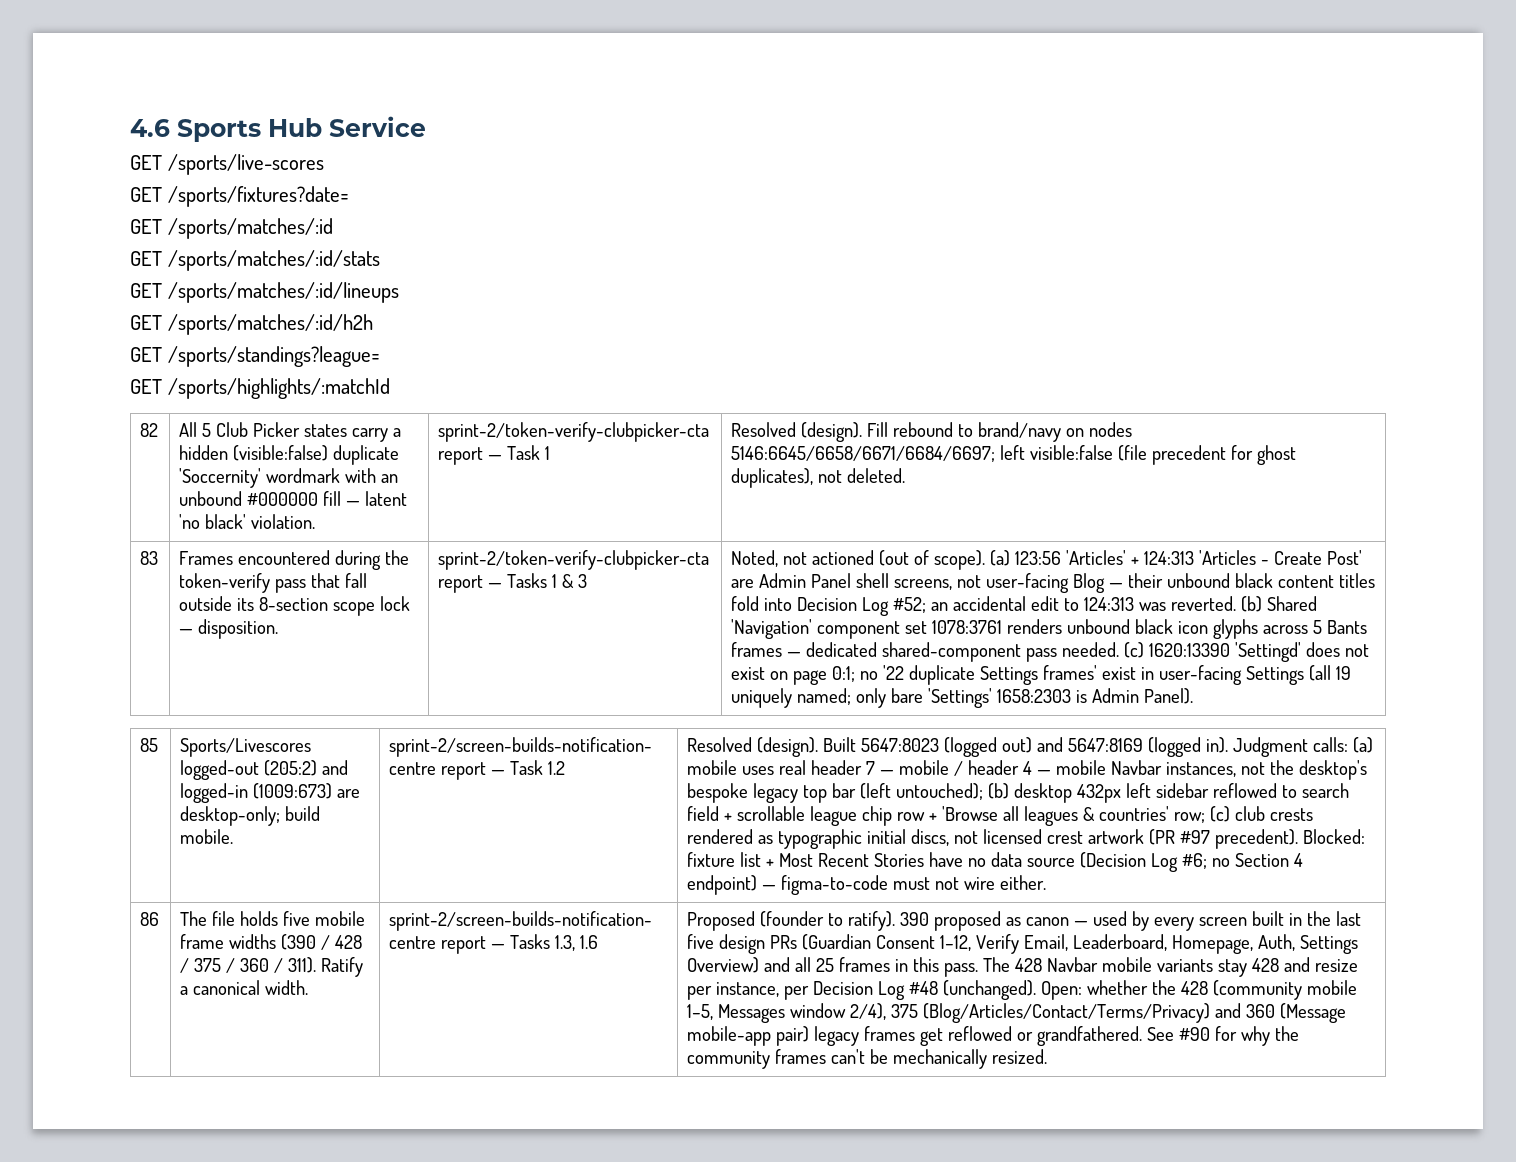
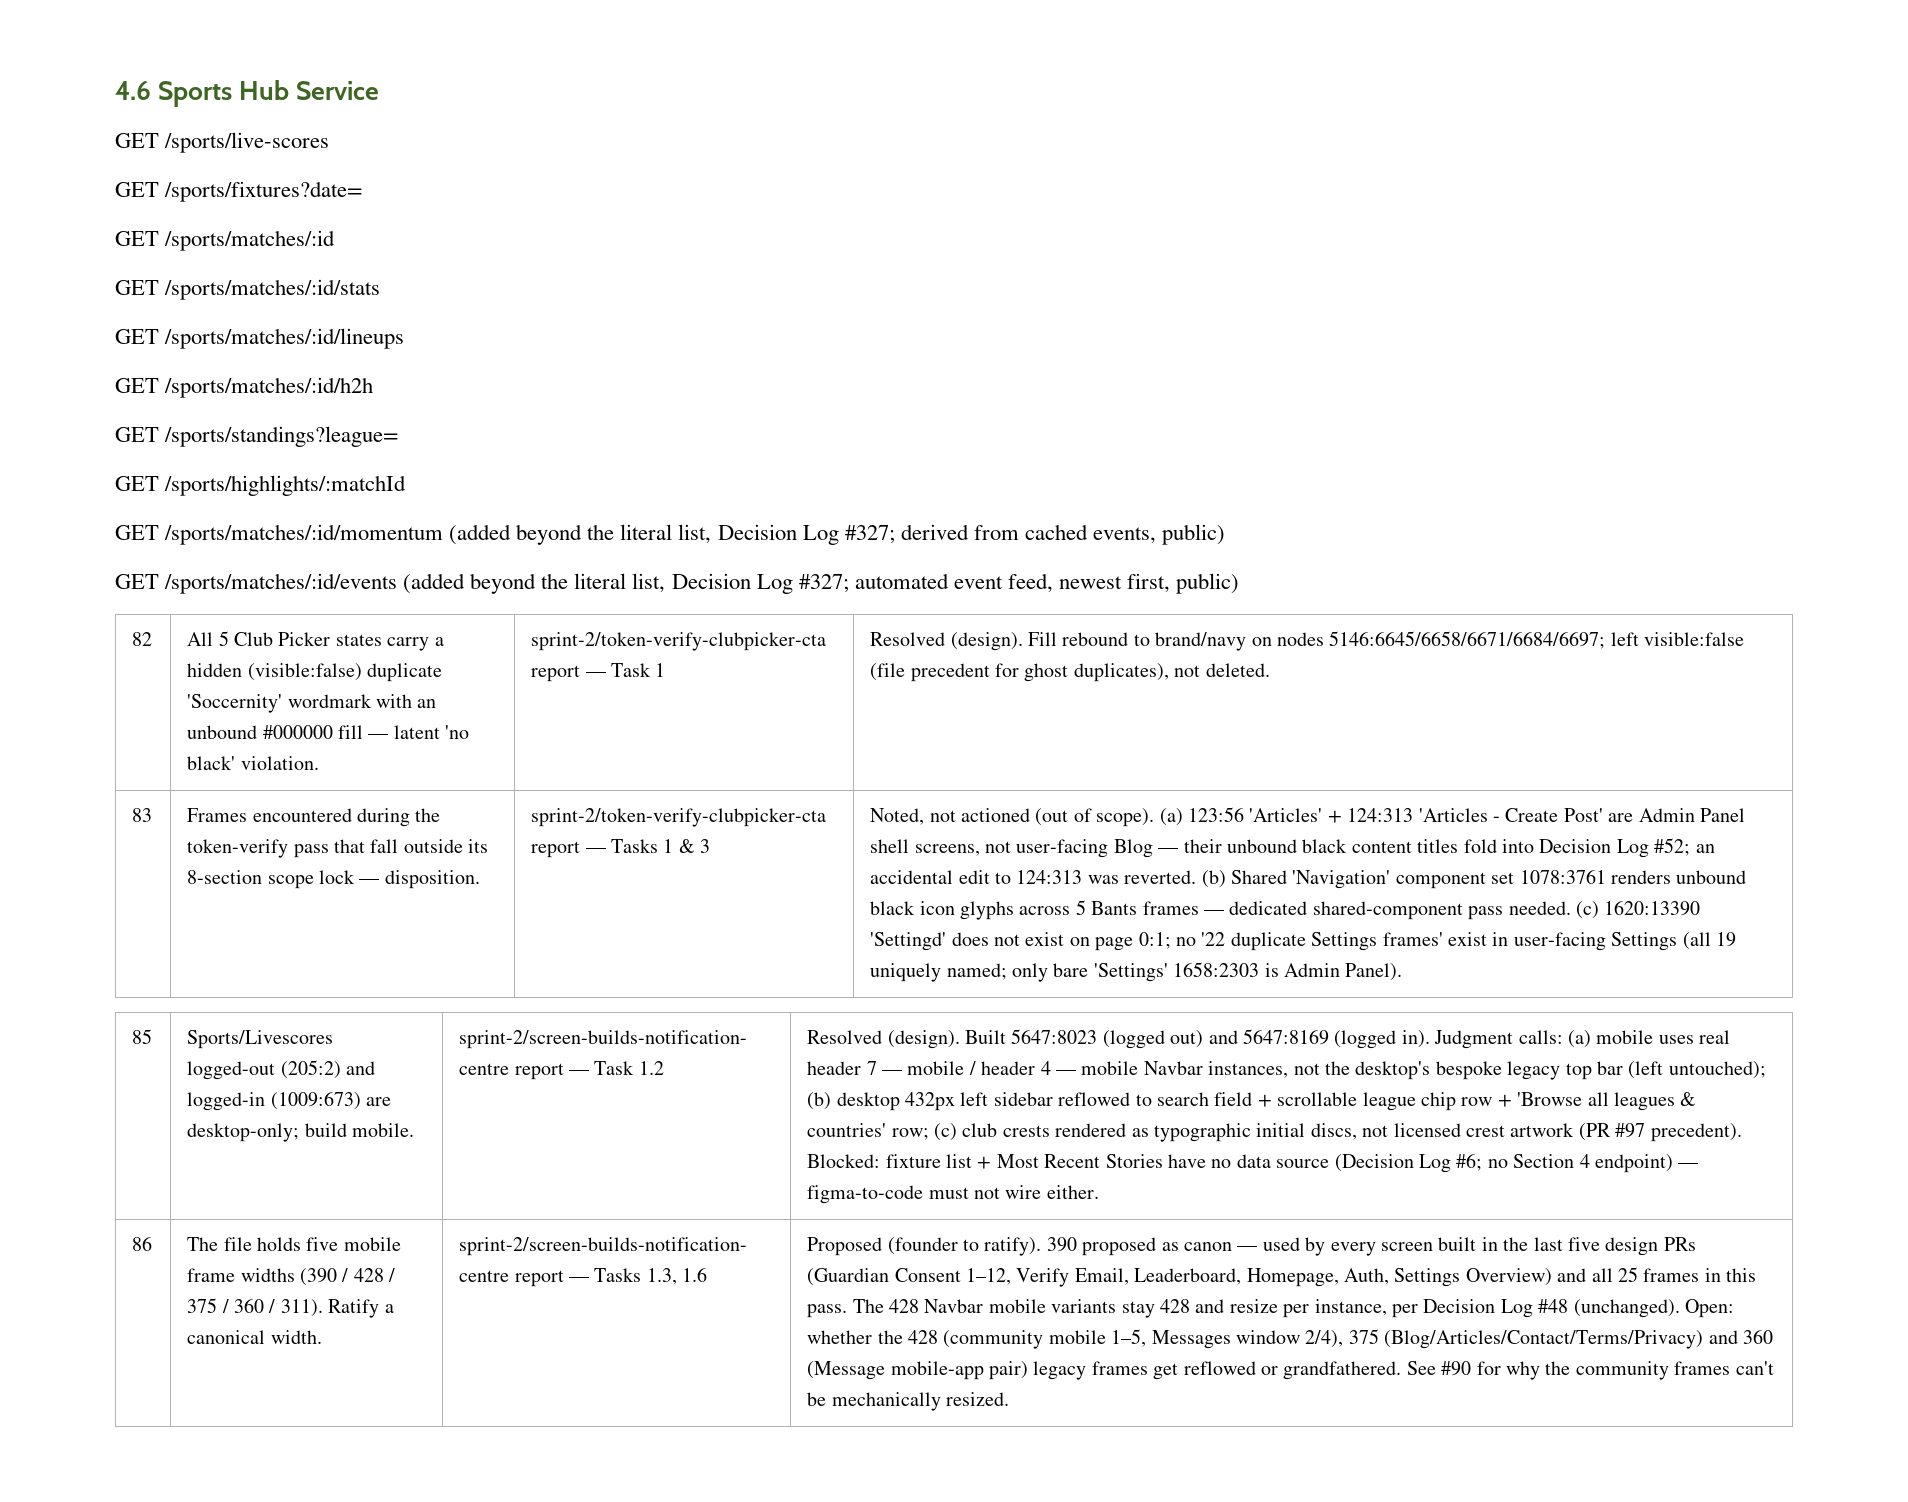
(390, 388) none -> [115,524,1226,545] [115,573,1240,594] // GET /sports/matches/:id/momentum (added beyond the literal list, Decision Log #327; derived from cached events, public) // GET /sports/matches/:id/events (added beyond the literal list, Decision Log #327; automated event feed, newest first, public)

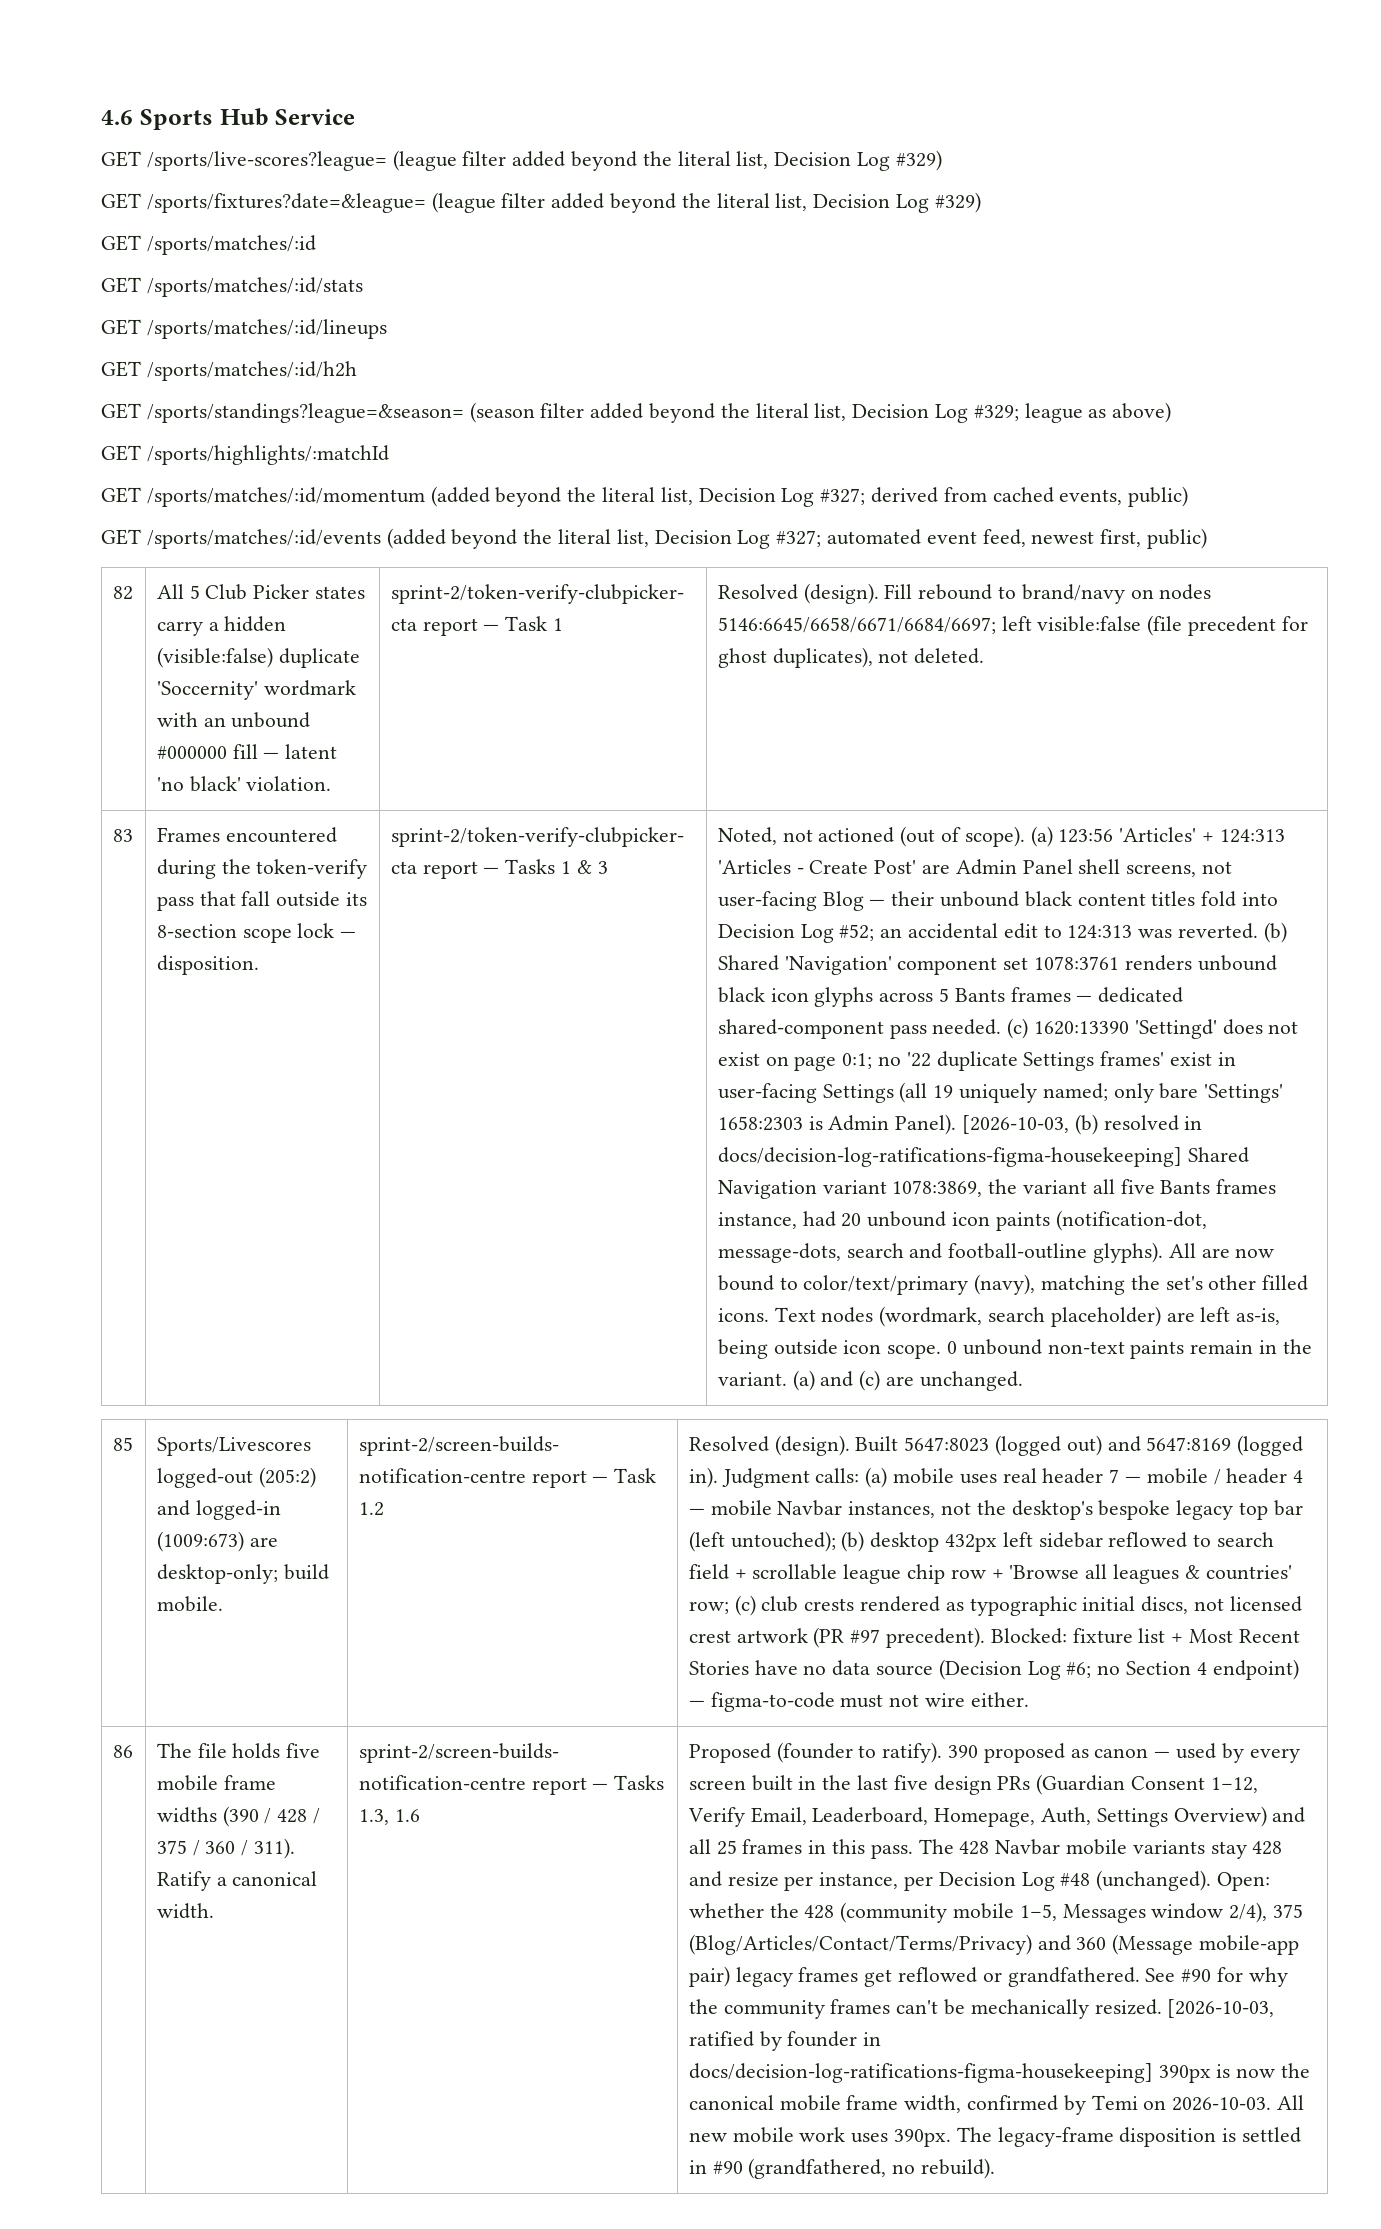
[164,132,330,153] [115,181,363,202] /sports/live-scores // GET /sports/fixtures?date= -> [146,150,942,171] [101,192,981,213] /sports/live-scores?league= (league filter added beyond the literal list, Decision Log #329) // GET /sports/fixtures?date=&league= (league filter added beyond the literal list, Decision Log #329)
[164,426,399,447] /sports/standings?league= -> [146,402,1172,423] /sports/standings?league=&season= (season filter added beyond the literal list, Decision Log #329; league as above)
(1403, 972) none -> [962,1114,1203,1135] [717,1147,1249,1167] [717,1179,1277,1199] [717,1210,1207,1231] [717,1242,1275,1263] [717,1274,1309,1295] [717,1306,1281,1327] [717,1339,1312,1359] [717,1370,1023,1391] [2026-10-03, (b) resolved in docs/decision-log-ratifications-figma-housekeeping] Shared Navigation variant 1078:3869, the variant all five Bants frames instance, had 20 unbound icon paints (notification-dot, message-dots, search and football-outline glyphs). All are now bound to color/text/primary (navy), matching the set's other filled icons. Text nodes (wordmark, search placeholder) are left as-is, being outside icon scope. 0 unbound non-text paints remain in the variant. (a) and (c) are unchanged.
(1010, 1399) none -> [1167,1999,1275,2018] [688,2031,882,2051] [688,2063,1311,2083] [688,2095,1305,2115] [688,2127,1302,2147] [688,2158,996,2179] [2026-10-03, ratified by founder in docs/decision-log-ratifications-figma-housekeeping] 390px is now the canonical mobile frame width, confirmed by Temi on 2026-10-03. All new mobile work uses 390px. The legacy-frame disposition is settled in #90 (grandfathered, no rebuild).

